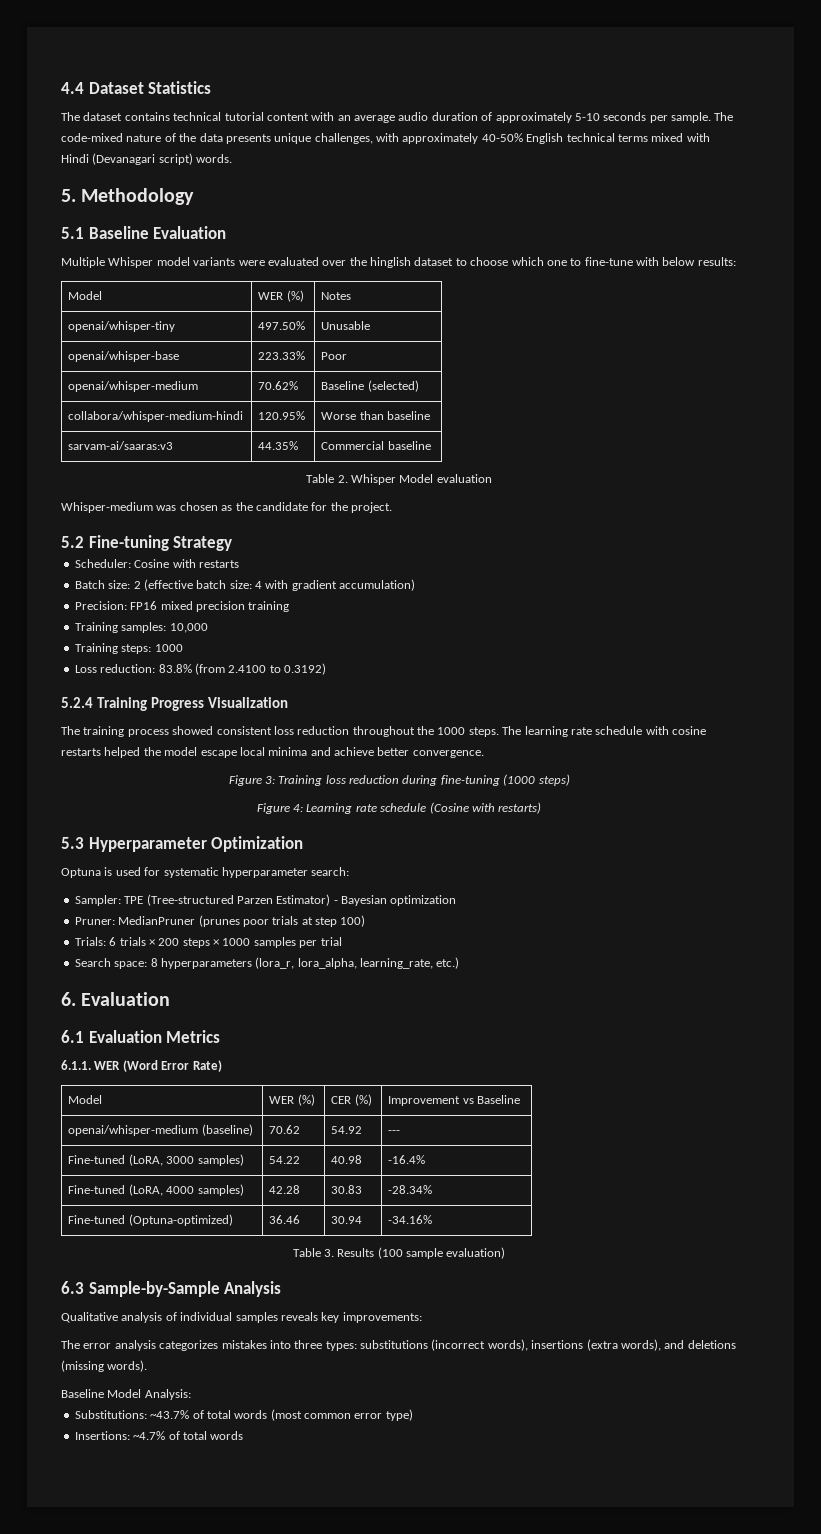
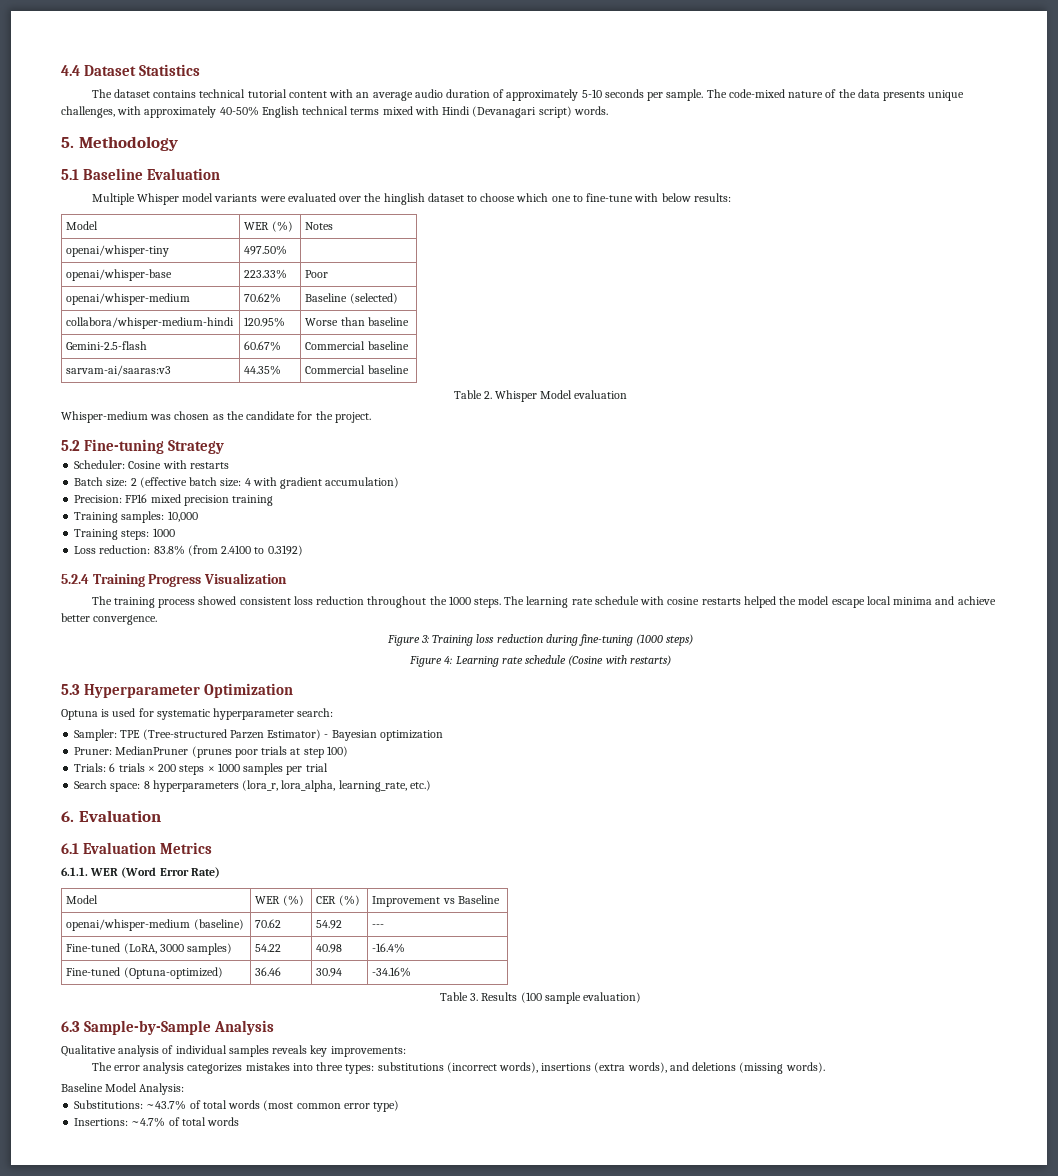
[321,321,371,330] Unusable -> (288, 250) none
(431, 415) none -> [66,341,148,350] [244,341,282,351] [305,341,409,350] // Gemini-2.5-flash | 60.67% | Commercial baseline
[68,1184,244,1196] [269,1185,301,1194] [331,1185,363,1194] [388,1185,433,1194] // Fine-tuned (LoRA, 4000 samples) | 42.28 | 30.83 | -28.34% -> (406, 948) none

